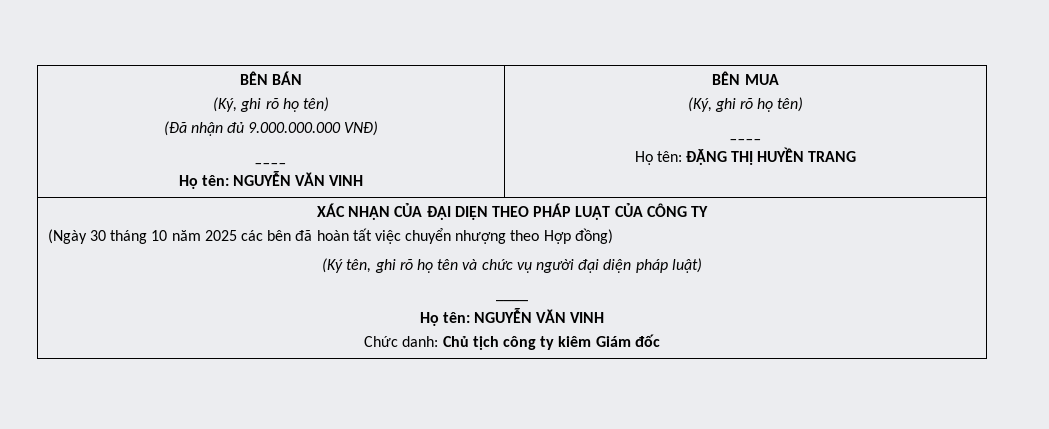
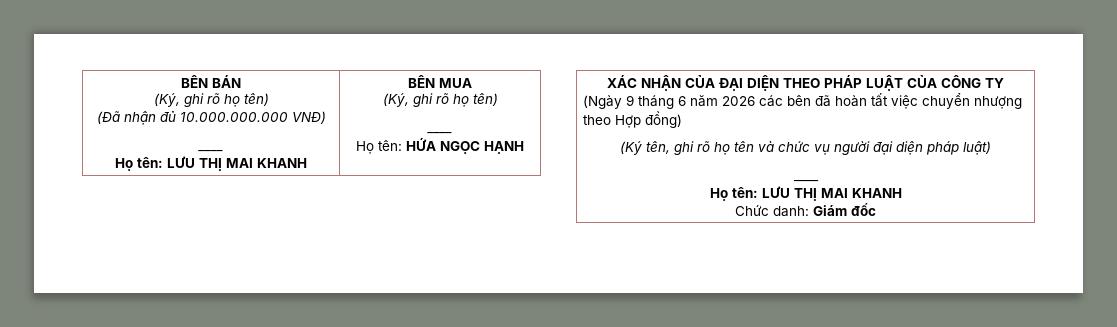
[248,122,342,133] 9.000.000.000 -> [179,112,288,122] 10.000.000.000
[233,171,364,186] NGUYỄN VĂN VINH -> [167,156,307,171] LƯU THỊ MAI KHANH
[685,147,857,165] ĐẶNG THỊ HUYỀN TRANG -> [406,138,524,154] HỨA NGỌC HẠNH
[90,230,237,244] 30 tháng 10 năm 2025 -> [625,95,755,109] 9 tháng 6 năm 2026
[474,308,605,323] [364,336,592,350] NGUYỄN VĂN VINH // Chức danh: Chủ tịch công ty kiêm -> [761,186,902,201] [735,205,809,217] LƯU THỊ MAI KHANH // Chức danh:

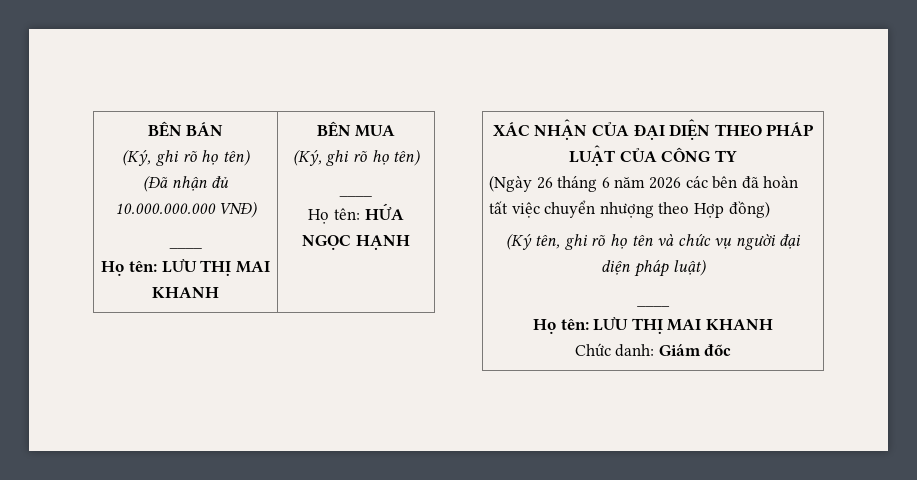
[625,95,634,106] 9 -> [536,177,553,189] 26

